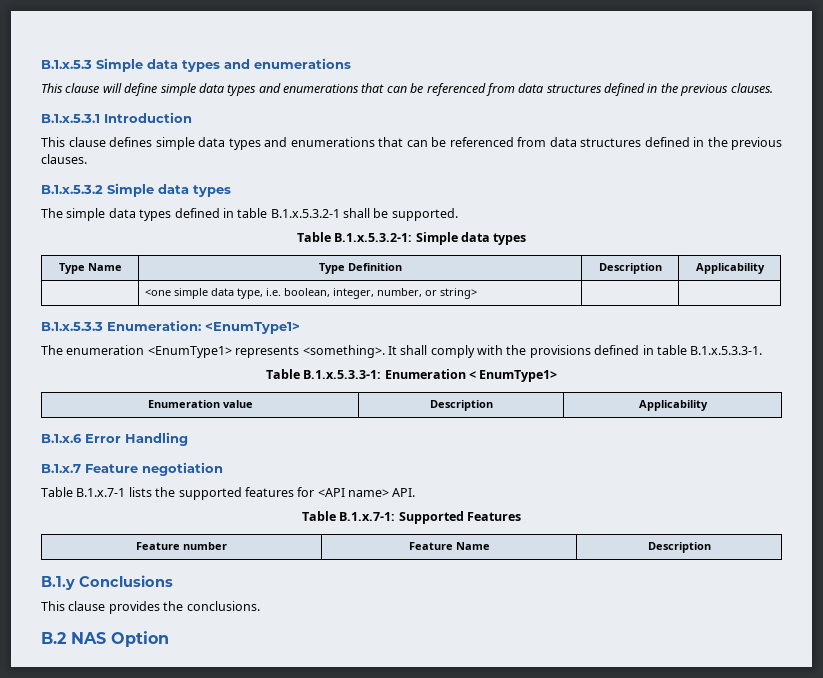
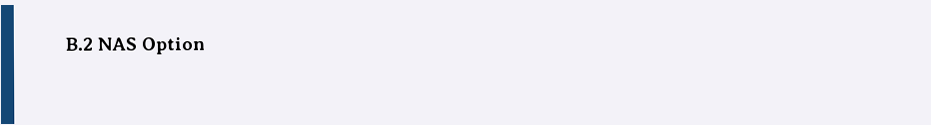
[41,58,351,72] [41,83,773,96] [41,112,192,123] [41,137,782,150] [41,154,87,164] [41,183,231,197] [41,208,458,221] [296,232,527,245] [58,263,122,274] [318,263,402,274] [598,263,662,274] [695,263,765,274] [144,288,477,299] [41,320,300,334] [41,345,763,358] [265,369,558,382] [147,400,253,408] [429,400,493,411] [638,400,708,411] [41,432,188,446] [41,462,223,476] [41,487,416,500] [301,511,522,524] [136,542,227,550] [408,542,490,550] [647,542,711,553] [41,575,173,590] [41,601,260,614] B.1.x.5.3 Simple data types and enumerations // This clause will define simple data types and enumerations that can be referenced from data structures defined in the previous clauses. // B.1.x.5.3.1 Introduction // This clause defines simple data types and enumerations that can be referenced from data structures defined in the previous clauses. // B.1.x.5.3.2 Simple data types // The simple data types defined in table B.1.x.5.3.2-1 shall be supported. // Table B.1.x.5.3.2-1: Simple data types // Type Name | Type Definition | Description | Applicability // | <one simple data type, i.e. boolean, integer, number, or string> | | // B.1.x.5.3.3 Enumeration: <EnumType1> // The enumeration <EnumType1> represents <something>. It shall comply with the provisions defined in table B.1.x.5.3.3-1. // Table B.1.x.5.3.3-1: Enumeration < EnumType1> // Enumeration value | Description | Applicability // B.1.x.6 Error Handling // B.1.x.7 Feature negotiation // Table B.1.x.7-1 lists the supported features for <API name> API. // Table B.1.x.7-1: Supported Features // Feature number | Feature Name | Description // B.1.y Conclusions // This clause provides the conclusions. // -> (65, 44) none

